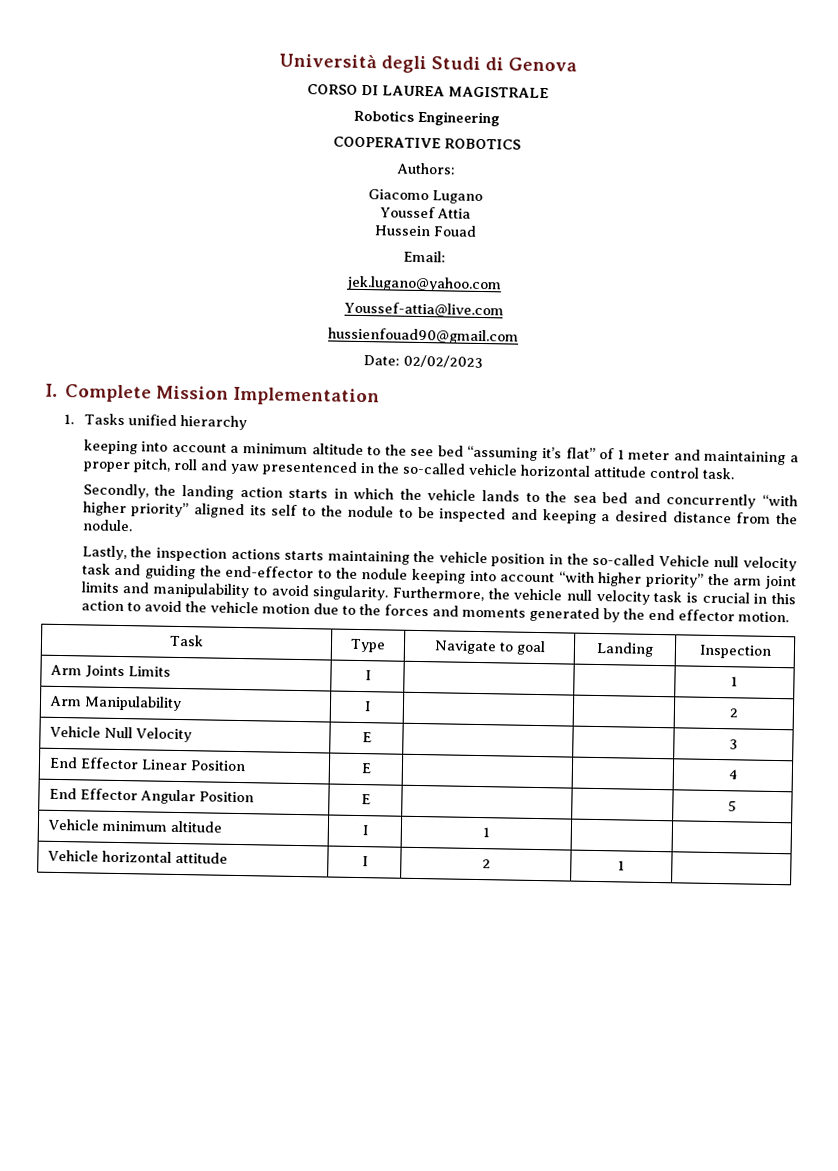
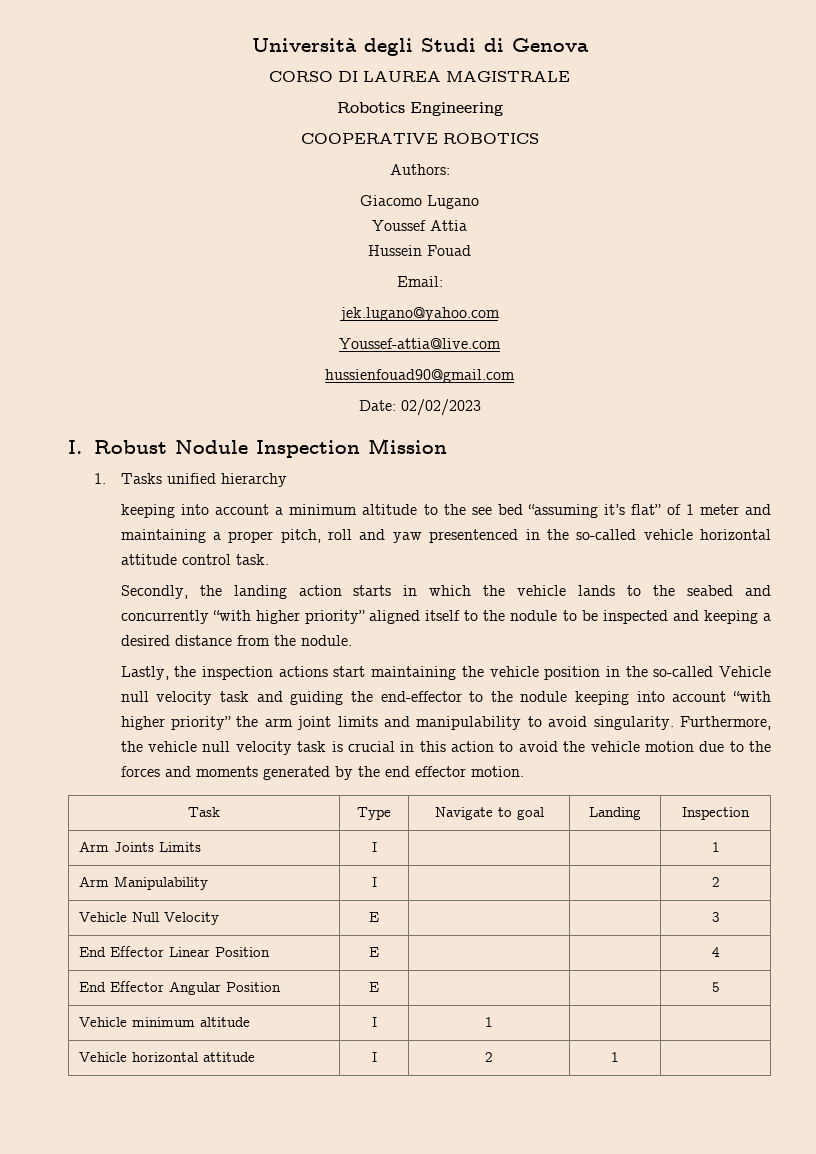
[64,384,152,403] Complete -> [94,440,361,458] Robust Nodule Inspection
[232,386,380,407] Implementation -> (448, 446) none
[572,492,629,504] sea bed -> [687,585,734,596] seabed
[249,504,299,516] its self -> [425,610,461,621] itself
[284,550,325,561] starts -> [333,666,366,677] start

